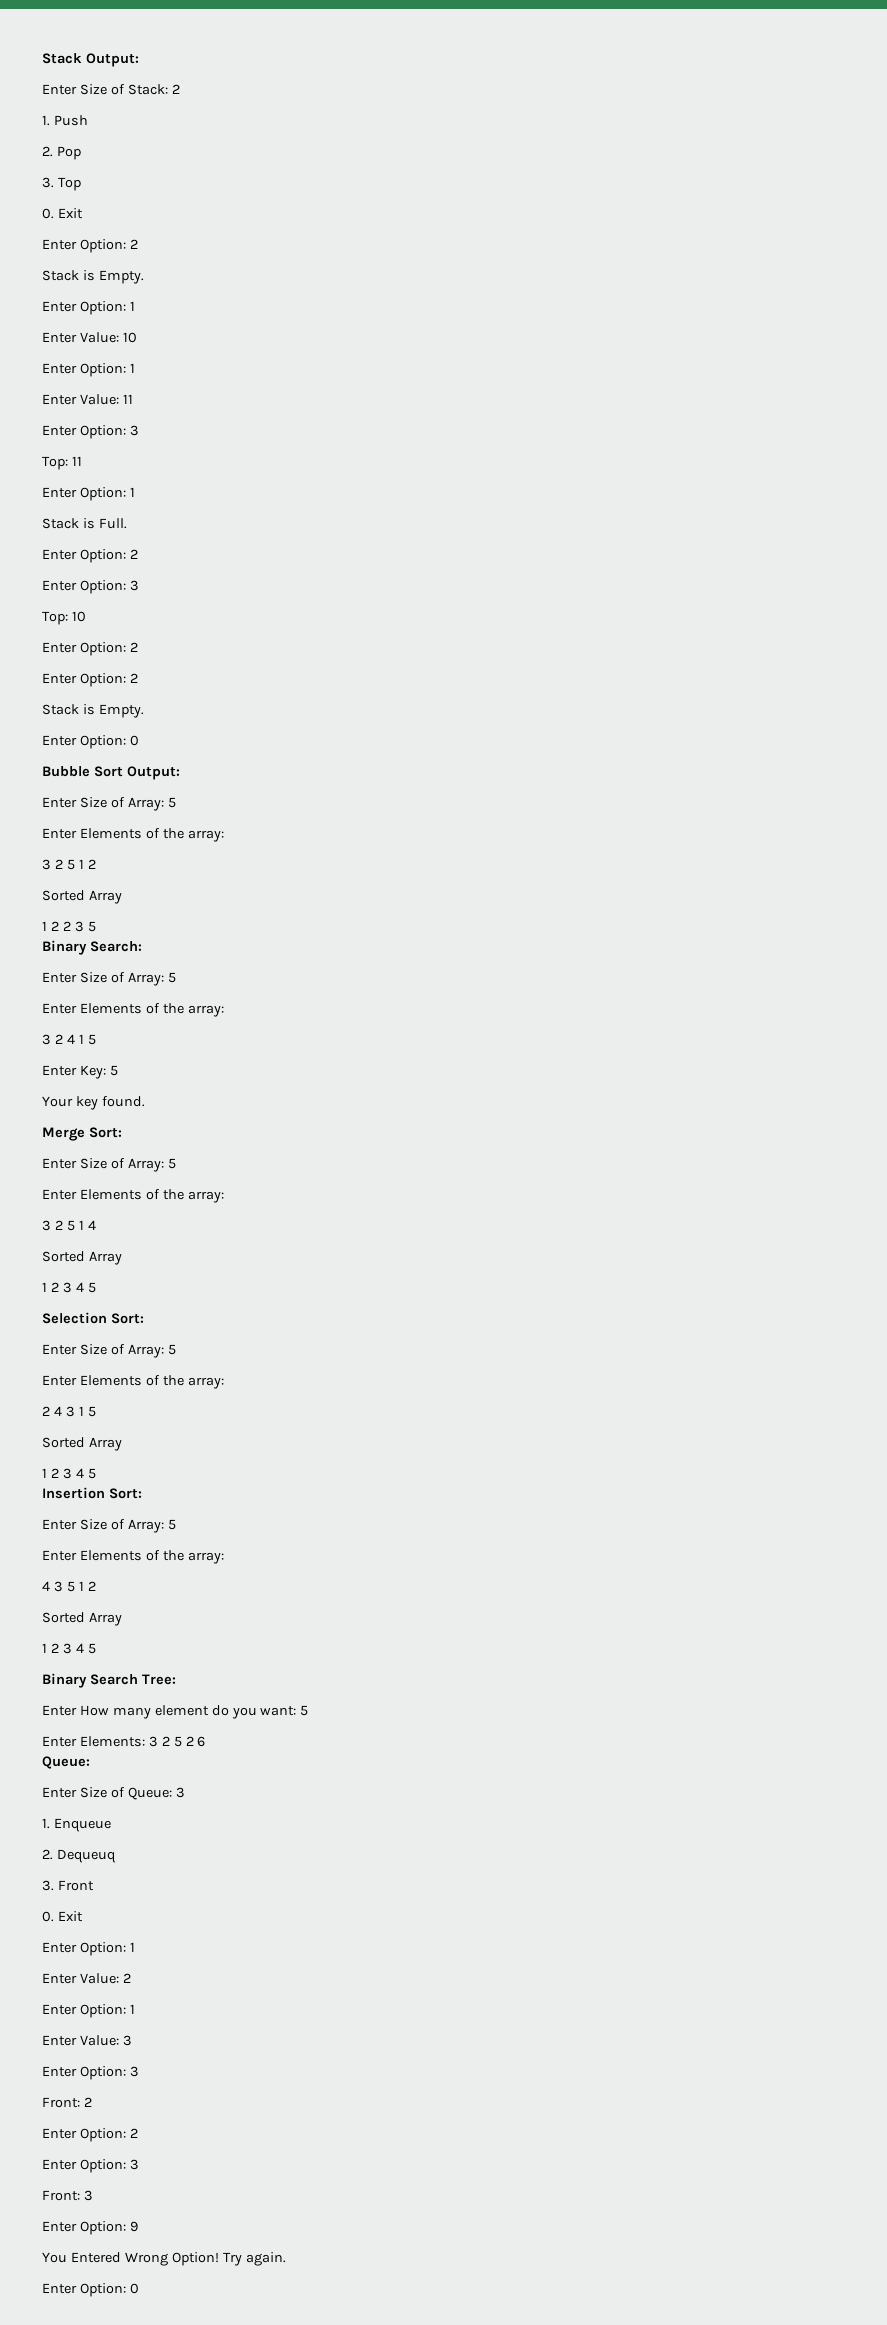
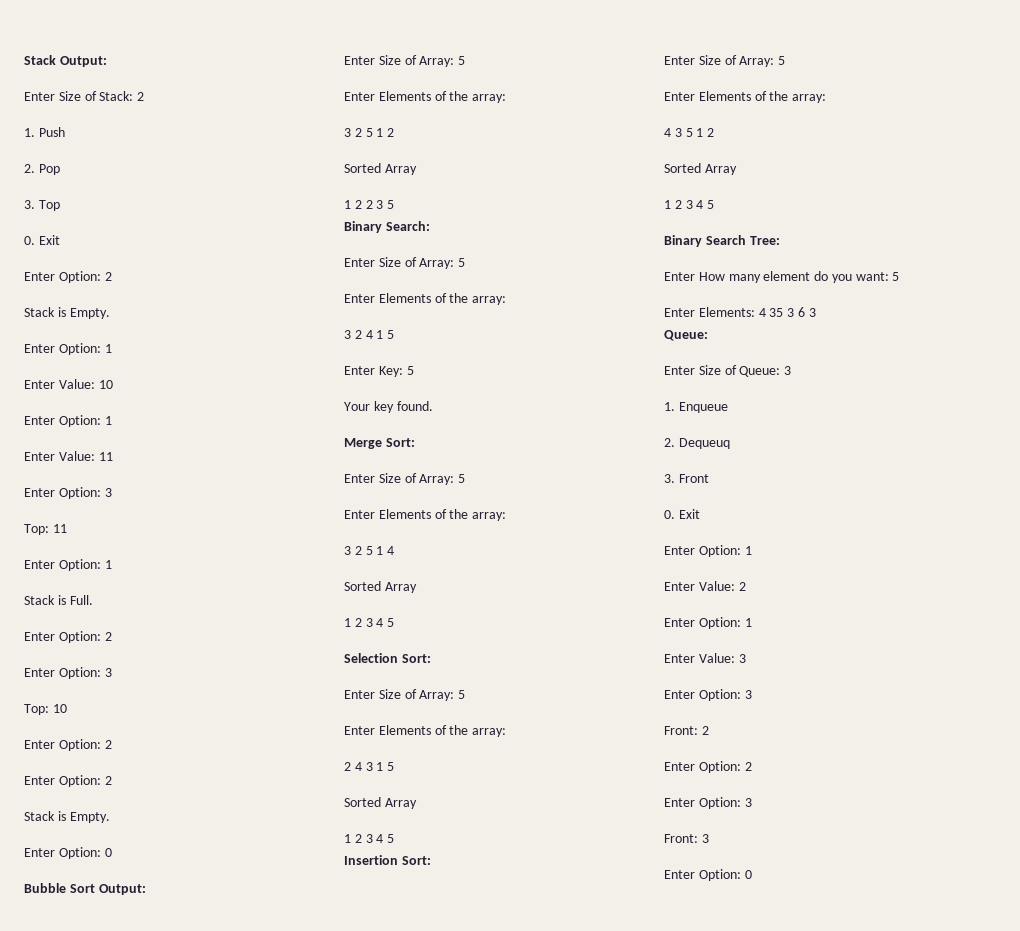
[148,1736,194,1747] 3 2 5 2 -> [758,308,795,317] 4 35 3
(206, 1741) none -> [808,308,816,317] 3
[42,2221,138,2235] [42,2252,286,2266] // Enter Option: 9 // You Entered Wrong Option! Try again. -> (709, 838) none

